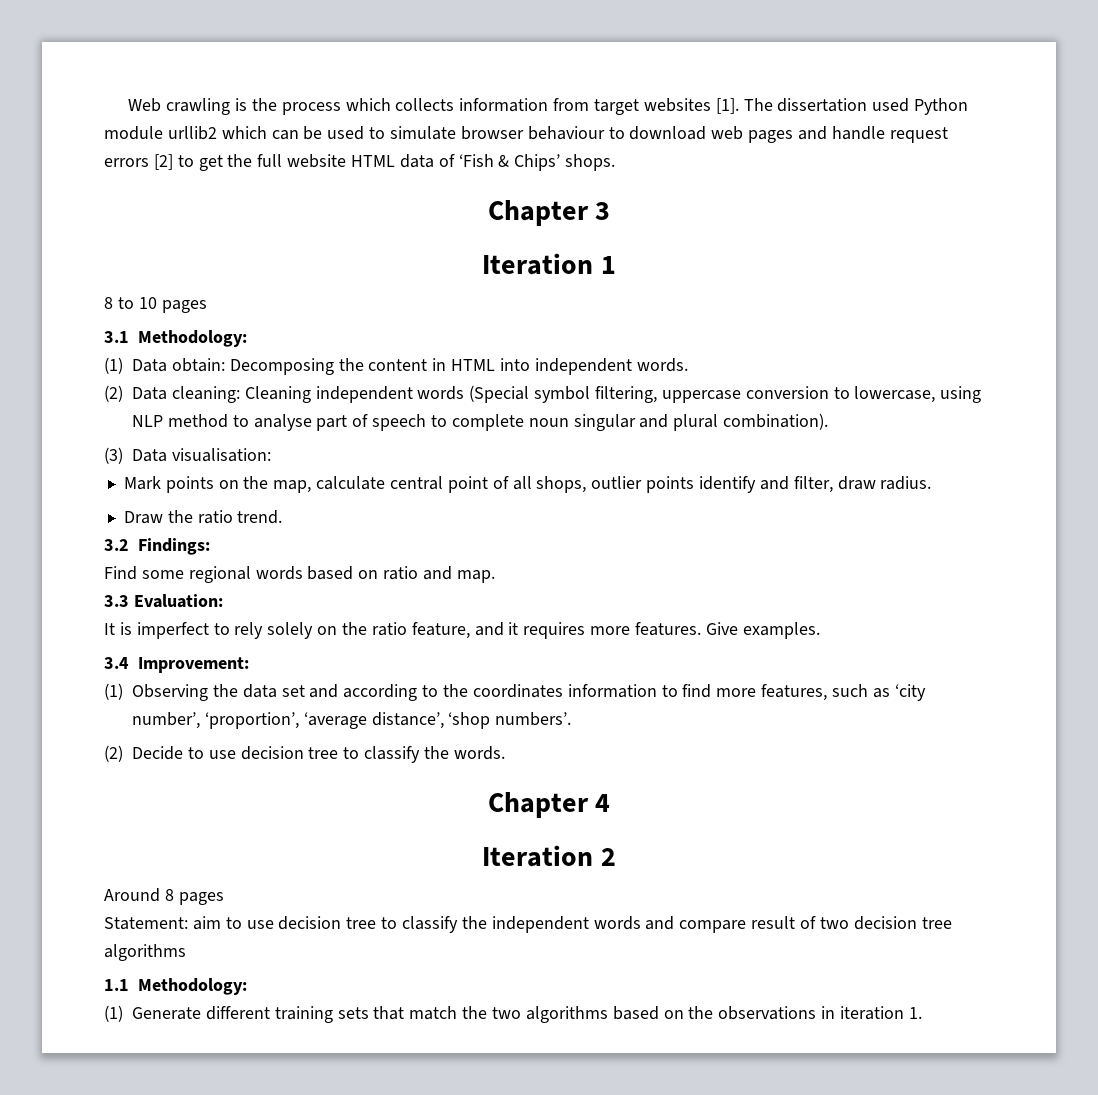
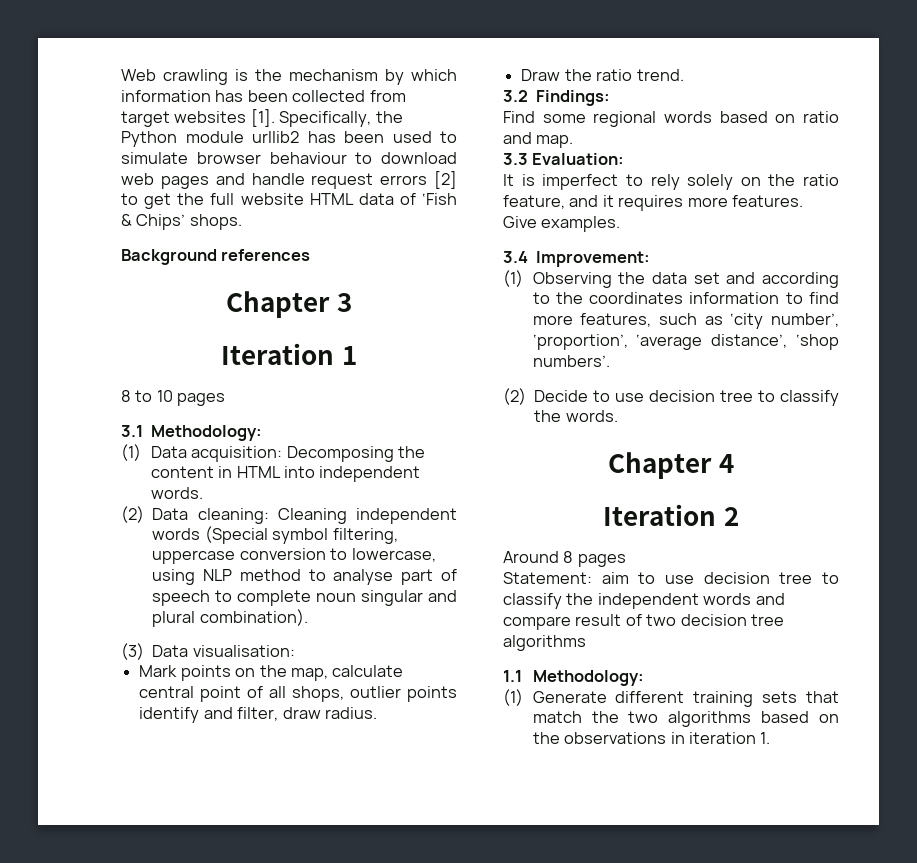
[281,98,969,115] [104,126,323,140] process which collects information from target websites [1]. The dissertation used Python module urllib2 which can be -> [289,69,457,85] [121,90,406,102] [121,109,403,127] [121,131,384,147] mechanism by which information has been collected from target websites [1]. Specifically, the Python module urllib2 has been
(616, 162) none -> [121,249,311,265] // Background references
[171,358,225,372] obtain: -> [191,446,283,462] acquisition:

